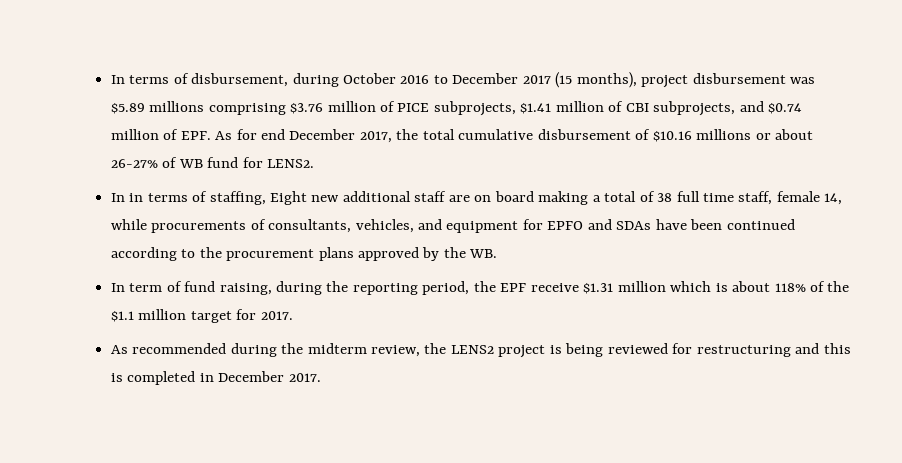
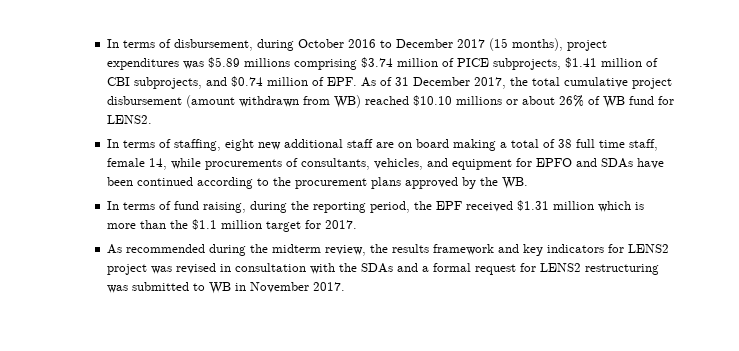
[692,73,786,84] disbursement -> [107,58,180,70] expenditures
[290,103,324,114] $3.76 -> [361,57,394,68] $3.74
[236,129,286,140] for end -> [380,77,410,86] of 31
[537,129,692,142] disbursement of $10.16 -> [632,78,673,89] [107,95,453,108] project disbursement (amount withdrawn from WB) reached $10.10
[110,159,158,168] 26-27% -> [559,95,585,107] 26%
[129,193,144,202] in -> (120, 143) none
[270,191,308,205] Eight -> [225,139,255,151] eight
[129,283,163,292] term -> [123,202,156,210] terms
[530,283,579,292] receive -> [466,201,514,212] received
[732,281,825,292] about 118% of -> [107,220,167,229] more than
[450,343,851,358] [110,371,285,385] LENS2 project is being reviewed for restructuring and this is completed in December -> [392,244,670,256] [107,263,660,275] [107,282,310,294] results framework and key indicators for LENS2 project was revised in consultation with the SDAs and a formal request for LENS2 restructuring was submitted to WB in November

